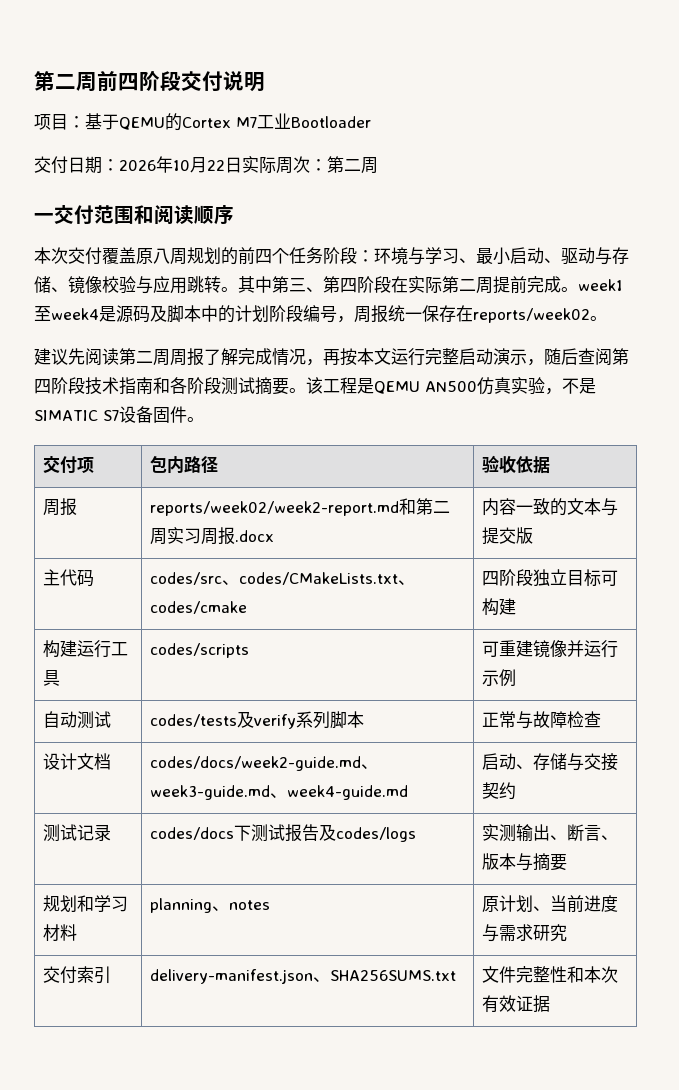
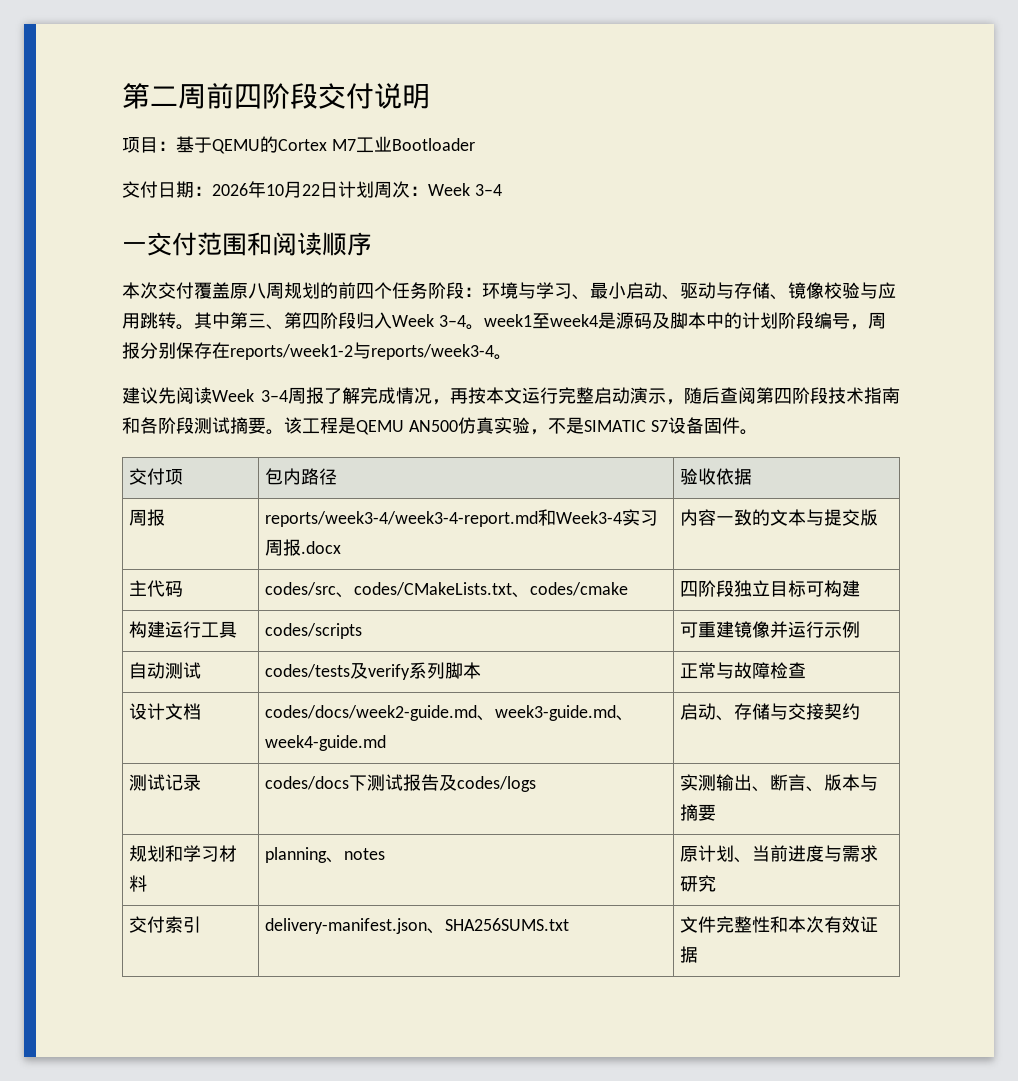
[242,156,378,174] 实际周次：第二周 -> [338,181,502,198] 计划周次：Week 3–4
[391,276,561,294] 在实际第二周提前完成 -> [356,312,466,329] 归入Week 3–4
[388,305,590,323] 统一保存在reports/week02 -> [140,342,494,360] 分别保存在reports/week1-2与reports/week3-4
[119,348,170,366] 第二周 -> [212,389,288,402] Week 3–4
[149,498,450,516] [149,528,167,545] reports/week02/week2-report.md和第二周 -> [265,509,623,527] reports/week3-4/week3-4-report.md和Week3-4

